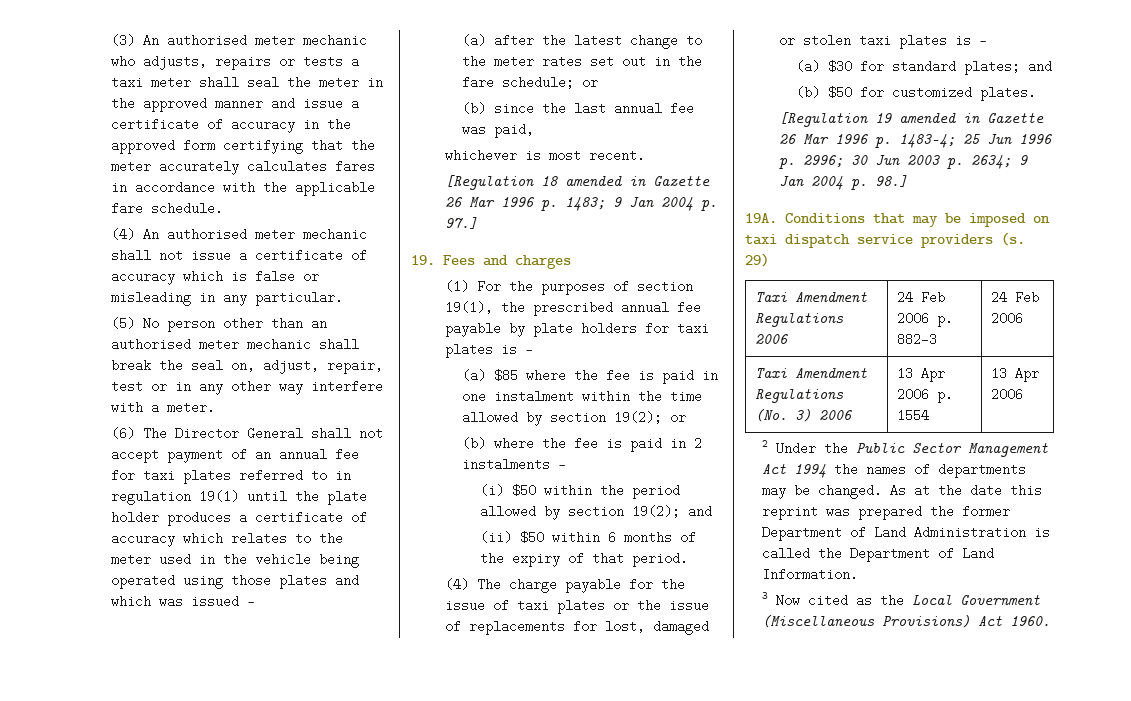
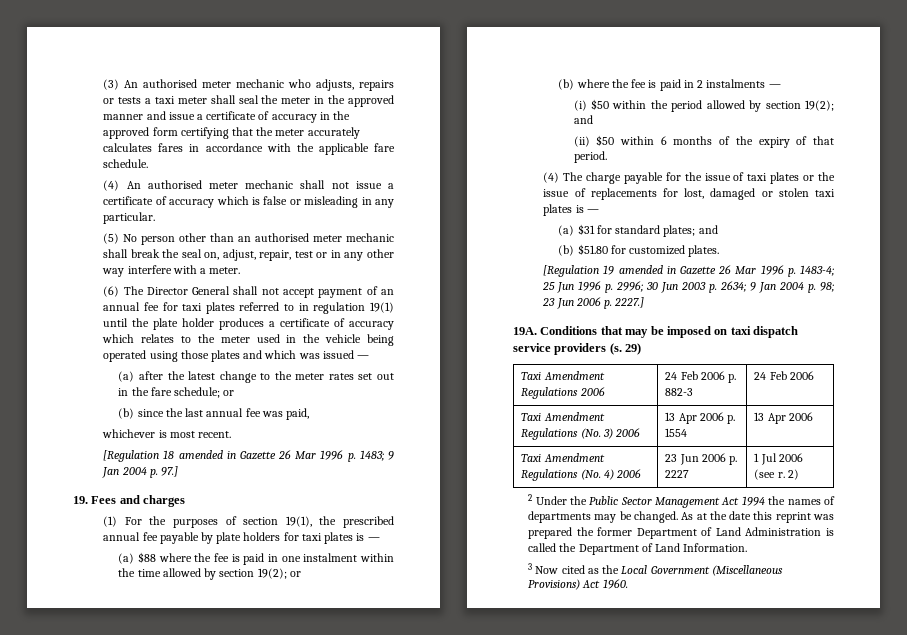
[494,369,519,382] $85 -> [138,552,157,563] $88
[828,60,853,73] $30 -> [577,224,595,235] $31
[828,86,853,99] $50 -> [577,244,608,255] $51.80
[875,175,908,187] 98.] -> [820,282,835,292] [542,297,645,309] 98; 23 Jun 2006 p. 2227.]
(1024, 394) none -> [521,453,605,462] [521,469,642,481] [665,453,738,465] [665,470,690,478] [754,453,803,465] [754,469,799,480] // Taxi Amendment Regulations (No. 4) 2006 | 23 Jun 2006 p. 2227 | 1 Jul 2006 (see r. 2)

